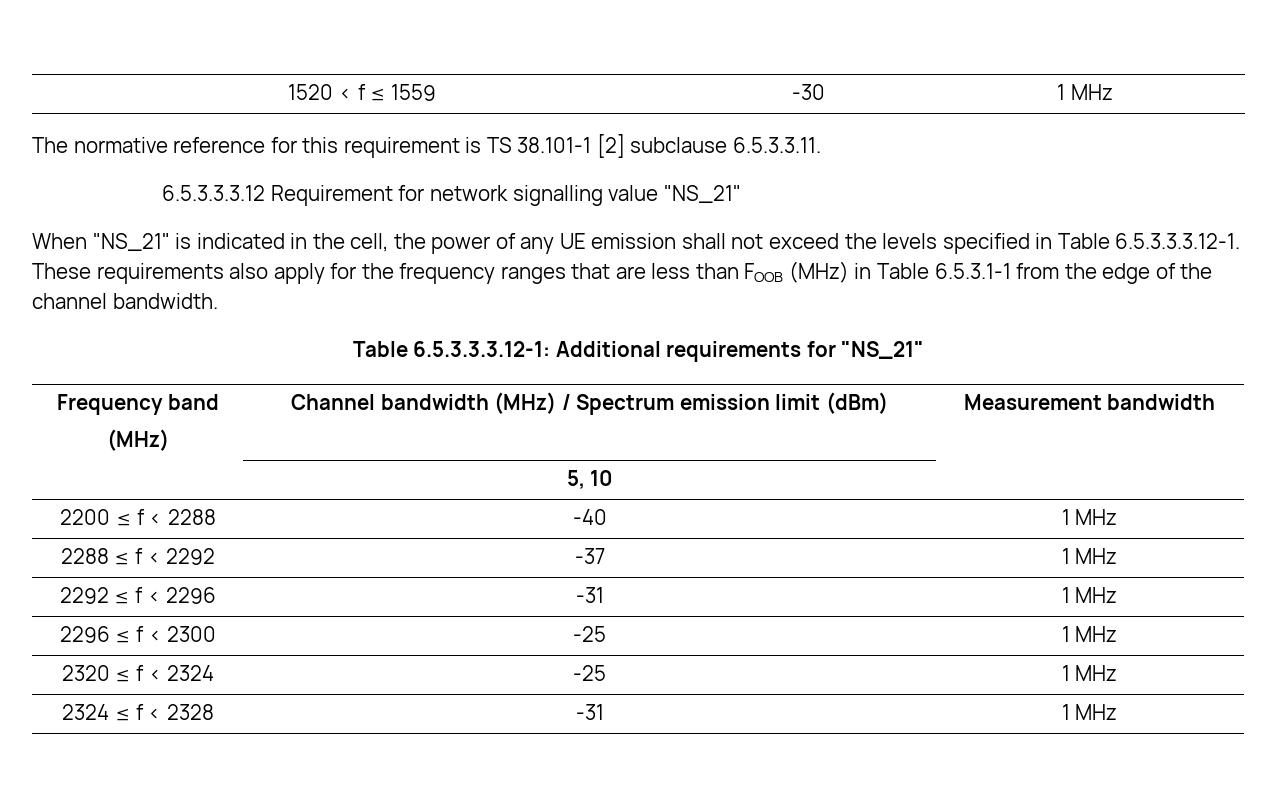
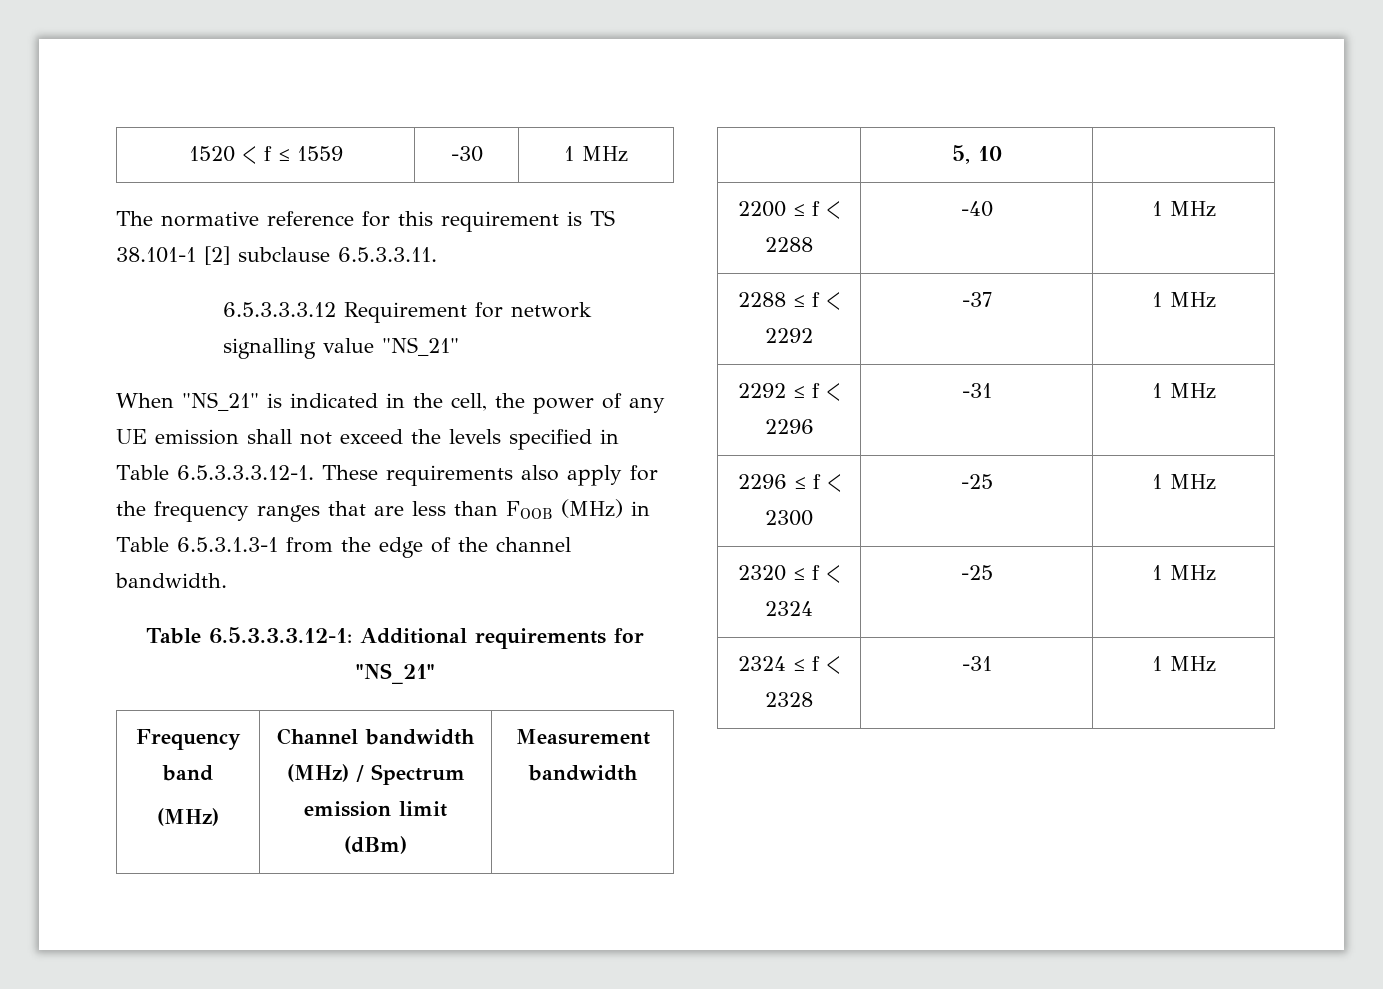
[934,263,1011,279] 6.5.3.1-1 -> [176,537,278,552] 6.5.3.1.3-1

